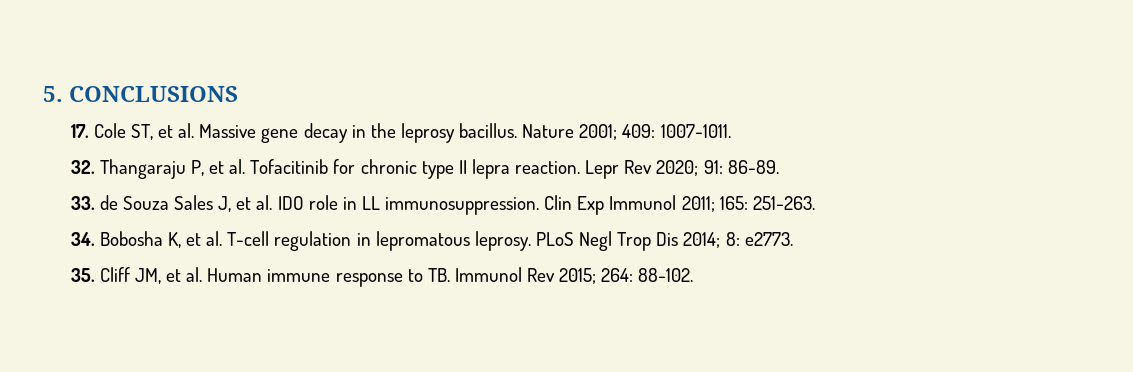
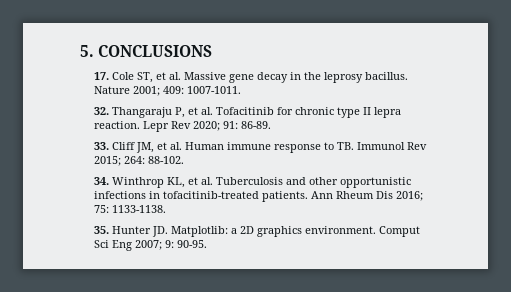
[99,195,815,215] [70,231,793,251] [70,268,95,282] de Souza Sales J, et al. IDO role in LL immunosuppression. Clin Exp Immunol 2011; 165: 251-263. // 34. Bobosha K, et al. T-cell regulation in lepromatous leprosy. PLoS Negl Trop Dis 2014; 8: e2773. // 35. -> (109, 146) none
(694, 275) none -> [93,177,411,188] [93,191,423,202] [93,205,166,213] [93,226,420,237] [93,240,207,251] // 34. Winthrop KL, et al. Tuberculosis and other opportunistic infections in tofacitinib-treated patients. Ann Rheum Dis 2016; 75: 1133-1138. // 35. Hunter JD. Matplotlib: a 2D graphics environment. Comput Sci Eng 2007; 9: 90-95.

